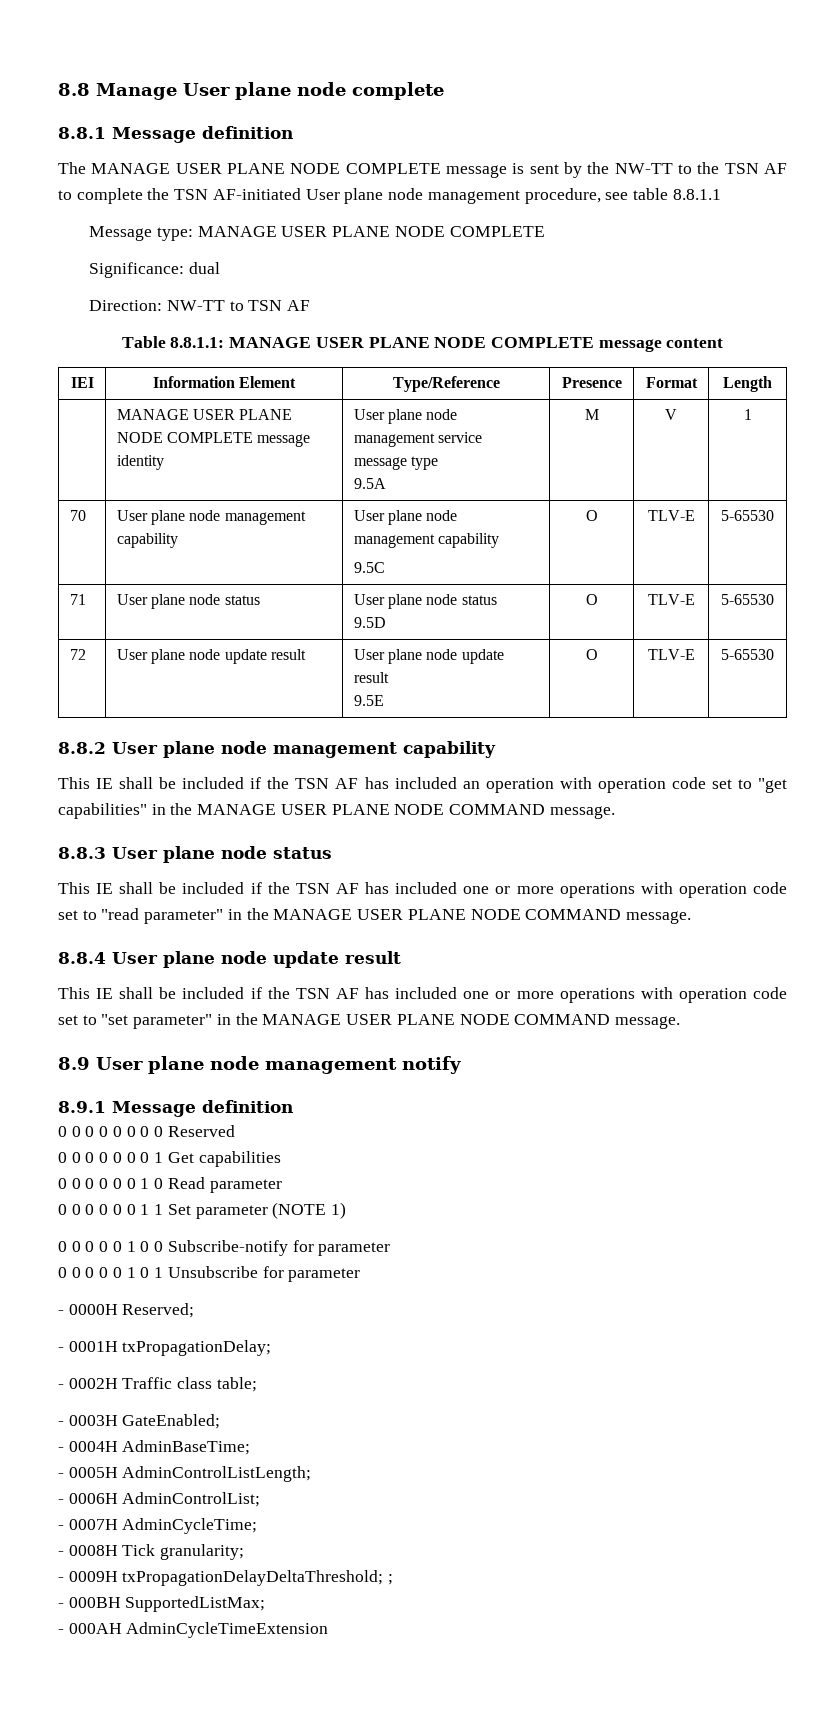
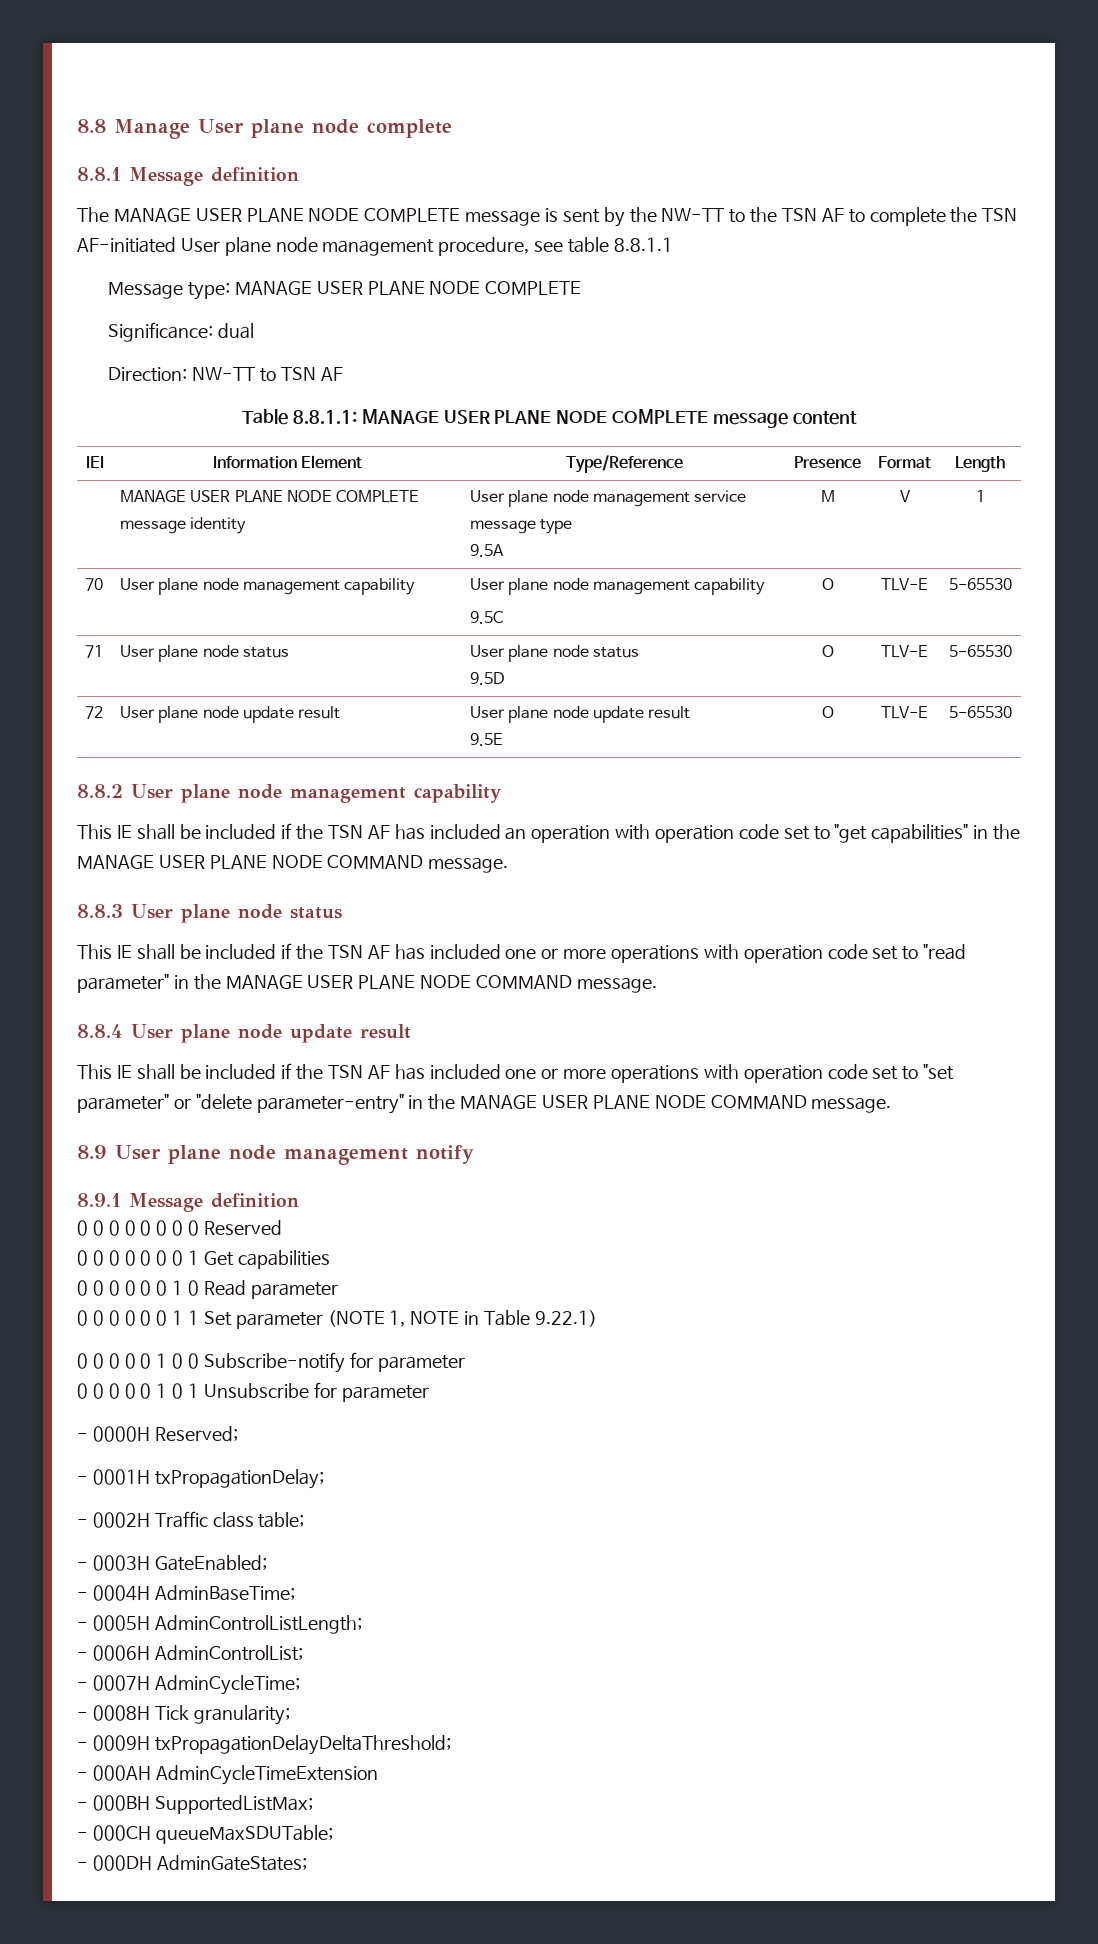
(213, 1021) none -> [173,1094,404,1114] or "delete parameter-entry"
[330,1202,346,1219] 1) -> [389,1310,597,1327] 1, NOTE in Table 9.22.1)
[388,1574,394,1585] ; -> [77,1765,378,1785] // - 000AH AdminCycleTimeExtension
[68,1622,329,1638] 000AH AdminCycleTimeExtension -> [92,1825,333,1844] [77,1855,307,1871] 000CH queueMaxSDUTable; // - 000DH AdminGateStates;

